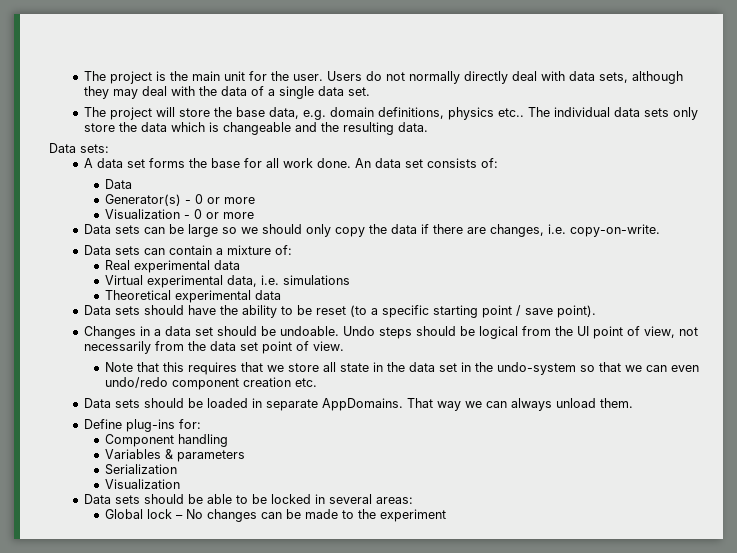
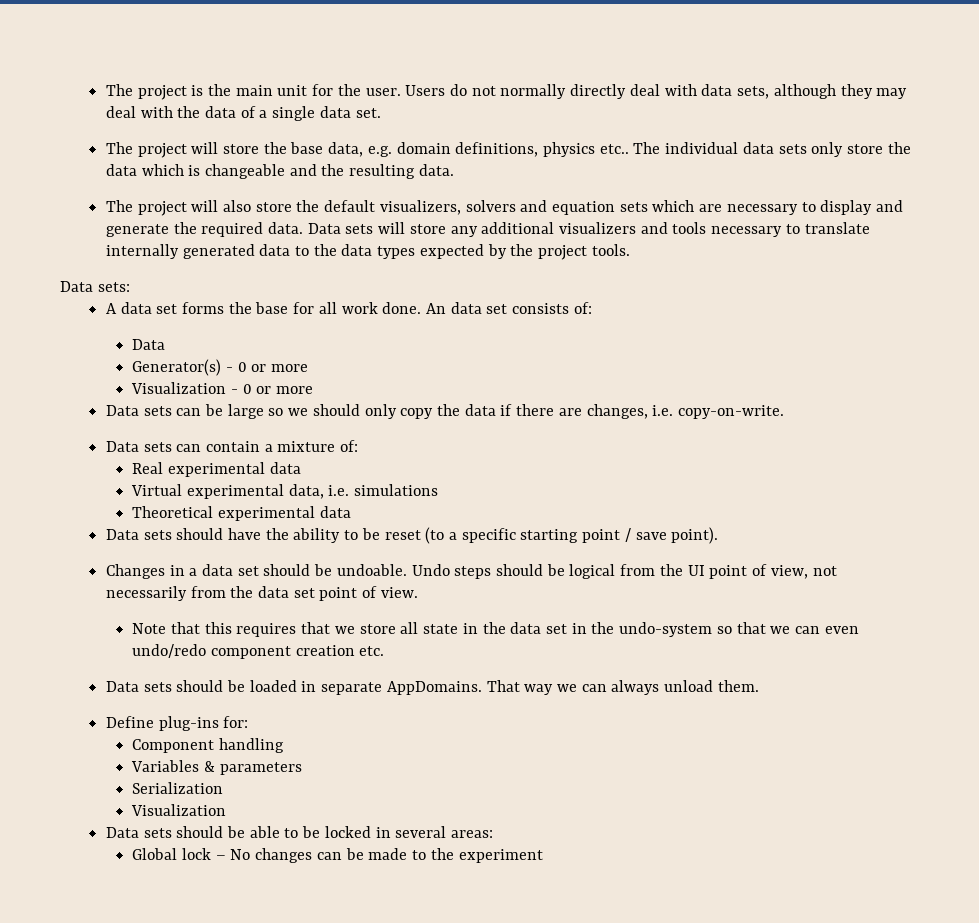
(428, 127) none -> [105,200,904,216] [105,222,870,237] [105,244,630,260] // The project will also store the default visualizers, solvers and equation sets which are necessary to display and generate the required data. Data sets will store any additional visualizers and tools necessary to translate internally generated data to the data types expected by the project tools.

